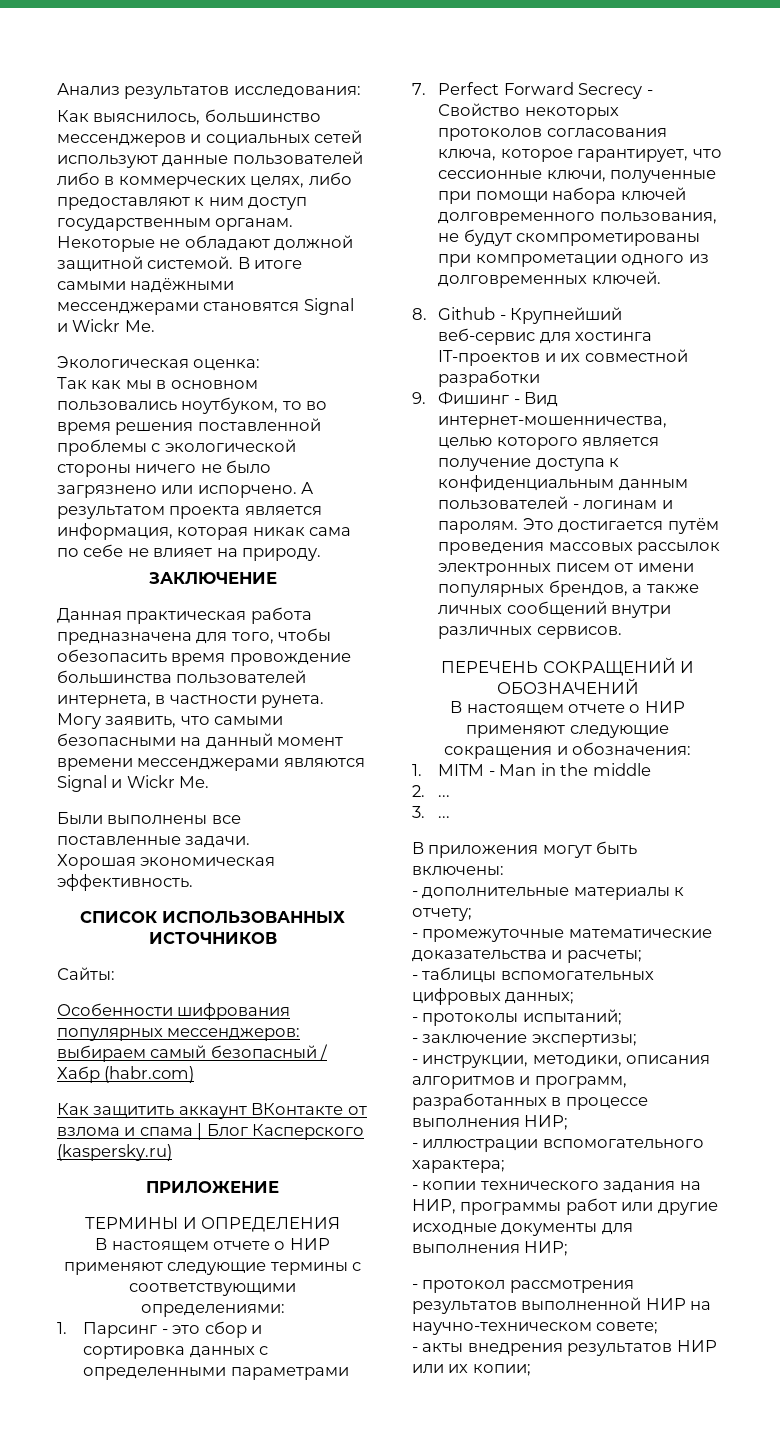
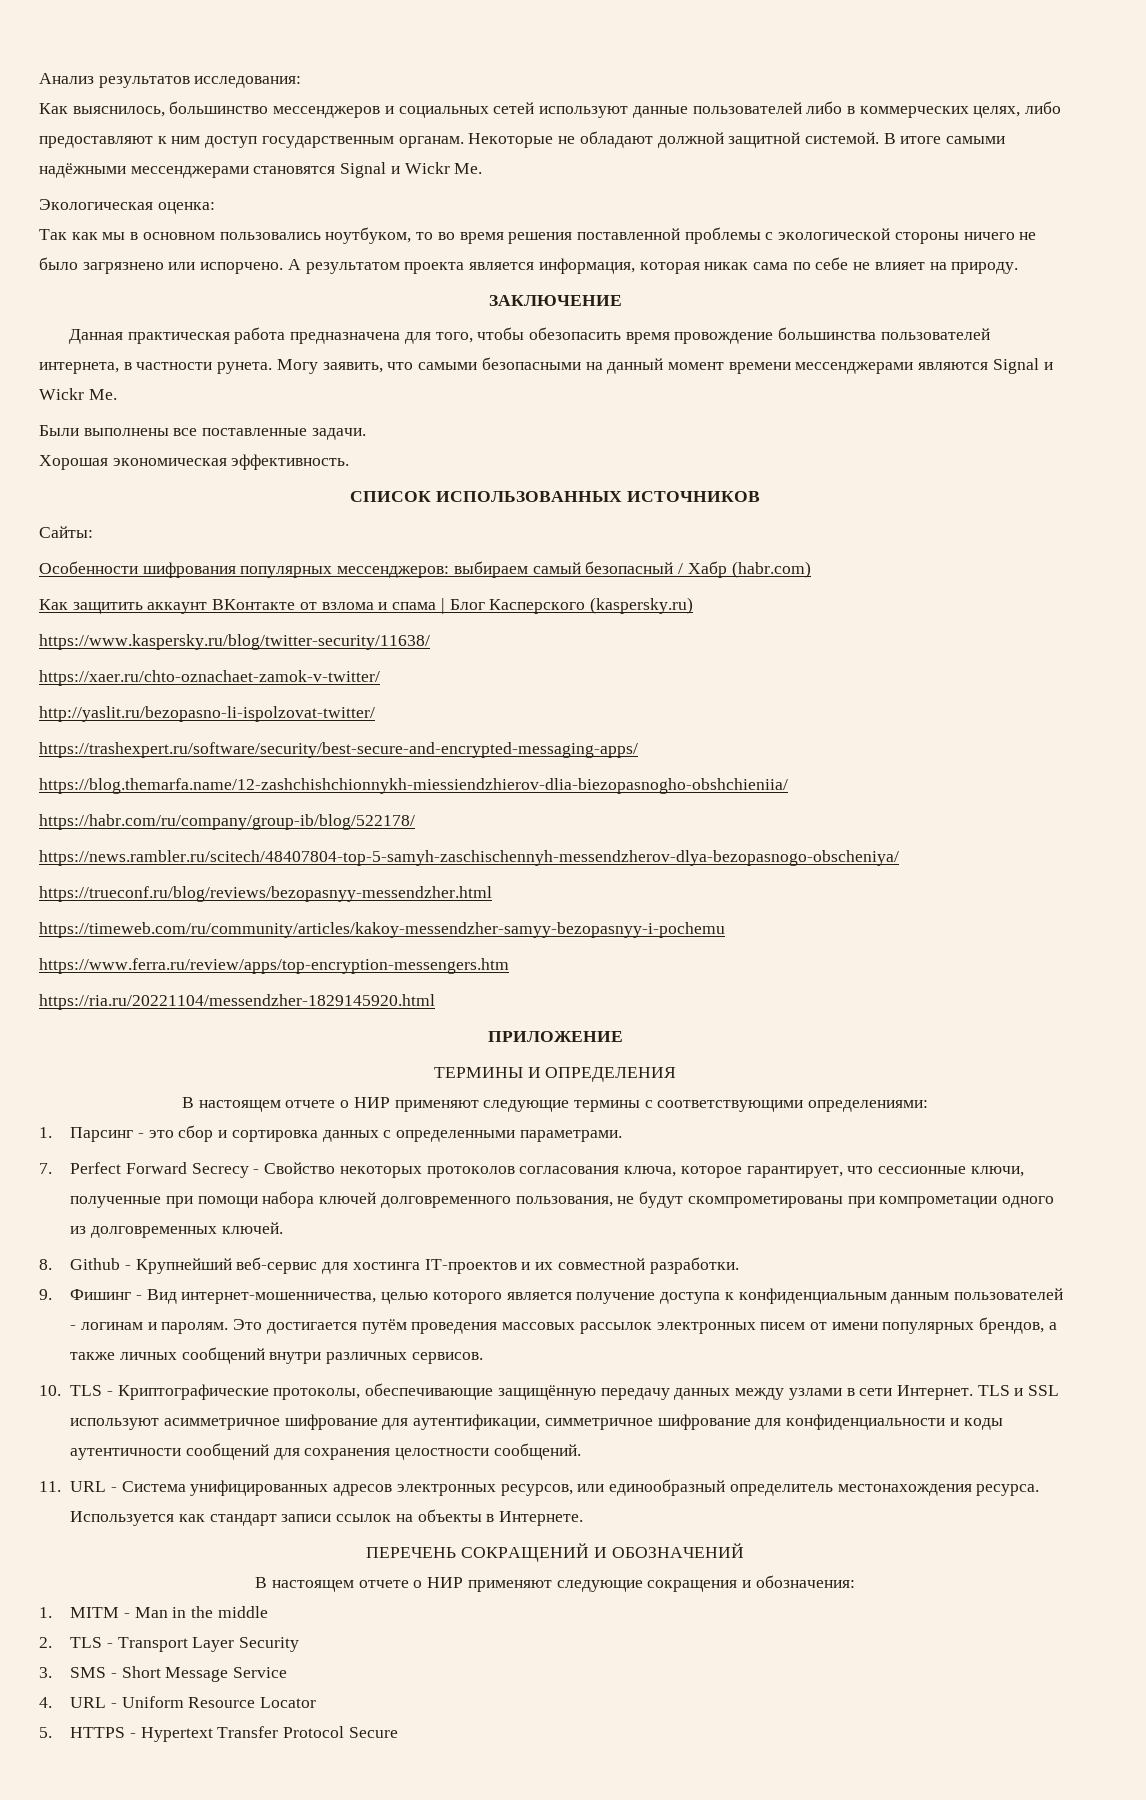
(172, 1152) none -> [39,634,430,650] [39,670,380,686] [39,706,375,722] [39,742,638,758] [39,778,788,794] [39,814,415,830] [39,850,899,866] [39,886,492,902] [39,922,725,938] [39,958,509,974] [39,994,435,1010] // https://www.kaspersky.ru/blog/twitter-security/11638/ // https://xaer.ru/chto-oznachaet-zamok-v-twitter/ // http://yaslit.ru/bezopasno-li-ispolzovat-twitter/ // https://trashexpert.ru/software/security/best-secure-and-encrypted-messaging-apps/ // https://blog.themarfa.name/12-zashchishchionnykh-miessiendzhierov-dlia-biezopasnogho-obshchieniia/ // https://habr.com/ru/company/group-ib/blog/522178/ // https://news.rambler.ru/scitech/48407804-top-5-samyh-zaschischennyh-messendzherov-dlya-bezopasnogo-obscheniya/ // https://trueconf.ru/blog/reviews/bezopasnyy-messendzher.html // https://timeweb.com/ru/community/articles/kakoy-messendzher-samyy-bezopasnyy-i-pochemu // https://www.ferra.ru/review/apps/top-encryption-messengers.htm // https://ria.ru/20221104/messendzher-1829145920.html
[230,1367,349,1380] параметрами -> [519,1130,622,1142] параметрами.
[438,370,541,387] разработки -> [649,1257,739,1274] разработки.
(622, 632) none -> [39,1383,1060,1400] [70,1414,1003,1430] [70,1443,581,1460] [39,1479,1040,1496] [70,1509,584,1526] // 10. TLS - Криптографические протоколы, обеспечивающие защищённую передачу данных между узлами в сети Интернет. TLS и SSL используют асимметричное шифрование для аутентификации, симметричное шифрование для конфиденциальности и коды аутентичности сообщений для сохранения целостности сообщений. // 11. URL - Система унифицированных адресов электронных ресурсов, или единообразный определитель местонахождения ресурса. Используется как стандарт записи ссылок на объекты в Интернете.
[438,795,451,797] [412,806,451,818] [412,841,638,858] [412,866,504,876] [412,887,685,900] [412,908,472,921] [412,929,712,942] [412,950,642,963] [412,967,654,983] [412,988,575,1005] [412,1009,622,1026] [412,1034,637,1047] [412,1055,711,1068] [412,1076,627,1089] [412,1093,648,1110] [412,1115,569,1130] [412,1139,704,1152] [412,1160,505,1173] [412,1181,701,1193] [412,1198,718,1215] [412,1223,633,1236] [412,1241,569,1256] [412,1280,634,1293] [412,1297,712,1314] [412,1322,659,1335] [412,1340,717,1356] [412,1364,531,1376] ... // 3. ... // В приложения могут быть включены: // - дополнительные материалы к отчету; // - промежуточные математические доказательства и расчеты; // - таблицы вспомогательных цифровых данных; // - протоколы испытаний; // - заключение экспертизы; // - инструкции, методики, описания алгоритмов и программ, разработанных в процессе выполнения НИР; // - иллюстрации вспомогательного характера; // - копии технического задания на НИР, программы работ или другие исходные документы для выполнения НИР; // - протокол рассмотрения результатов выполненной НИР на научно-техническом совете; // - акты внедрения результатов НИР или их копии; -> [70,1637,300,1652] [39,1666,288,1682] [39,1696,317,1708] [39,1726,398,1742] TLS - Transport Layer Security // 3. SMS - Short Message Service // 4. URL - Uniform Resource Locator // 5. HTTPS - Hypertext Transfer Protocol Secure

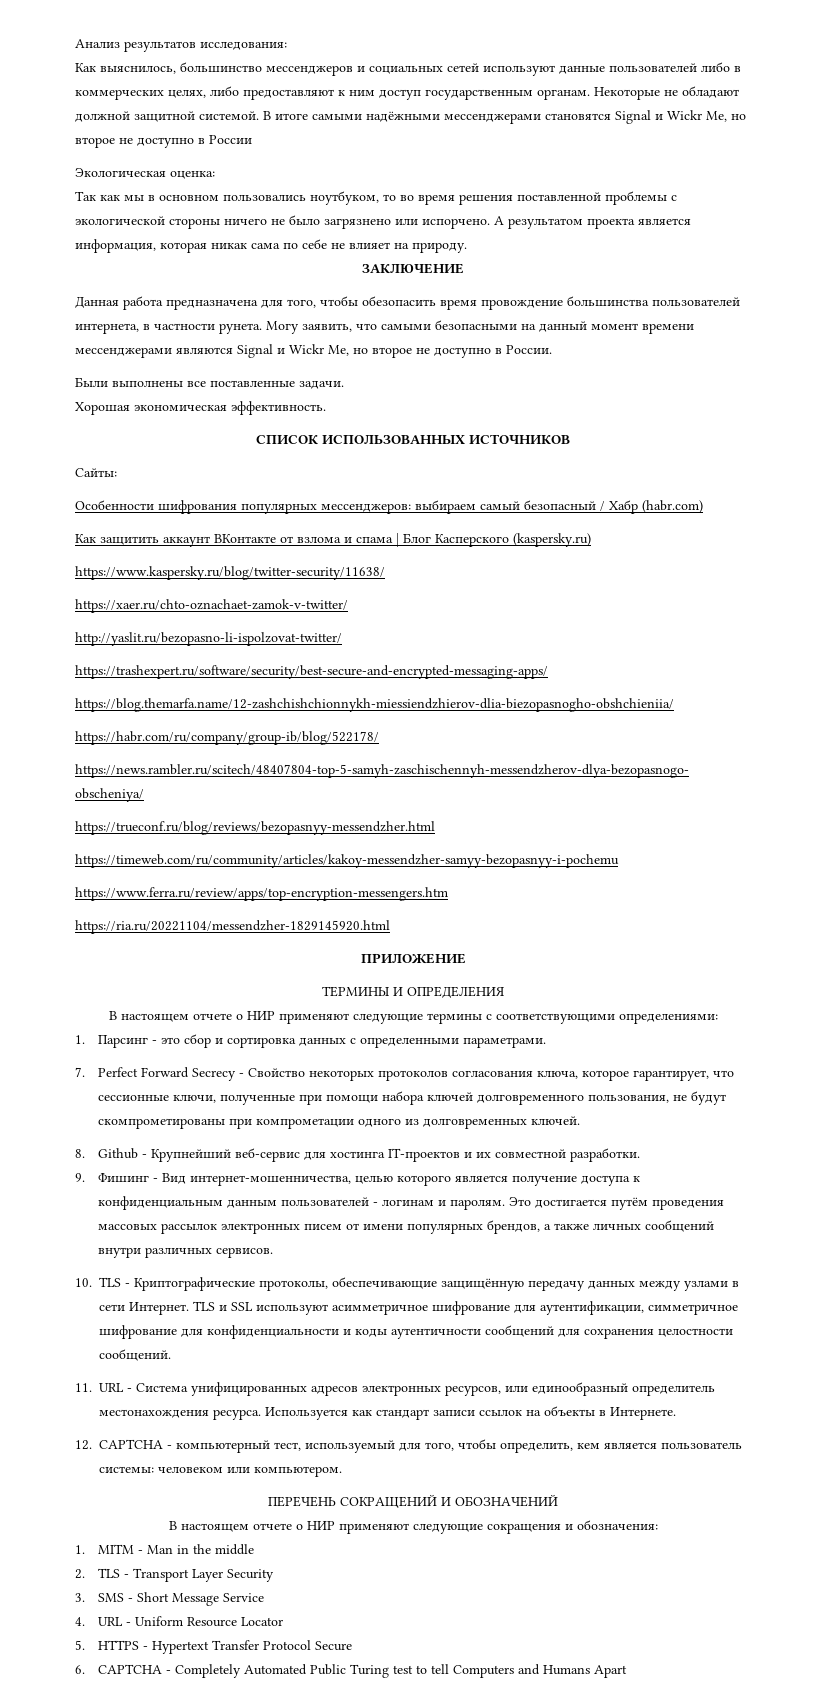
[454,163,483,174] Me. -> [706,111,746,122] [75,135,252,148] Me, но второе не доступно в России
[127,332,230,344] практическая -> (119, 302) none
[88,389,117,400] Me. -> [328,345,552,358] Me, но второе не доступно в России.
(584, 1518) none -> [75,1439,742,1453] [99,1466,342,1477] // 12. CAPTCHA - компьютерный тест, используемый для того, чтобы определить, кем является пользователь системы: человеком или компьютером.
(398, 1732) none -> [75,1664,628,1678] // 6. CAPTCHA - Completely Automated Public Turing test to tell Computers and Humans Apart

